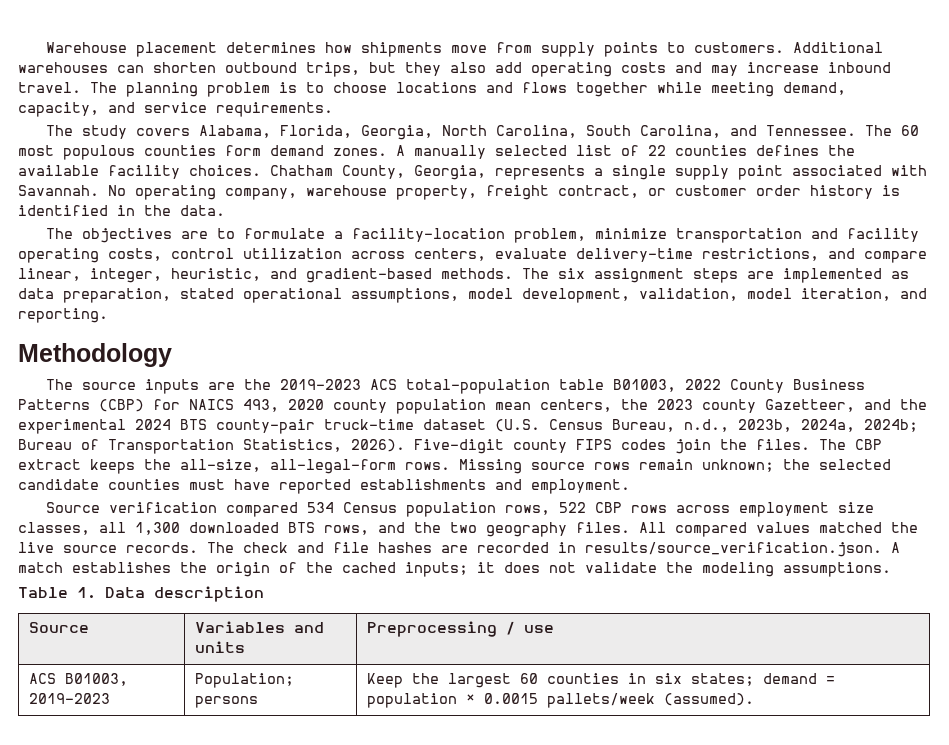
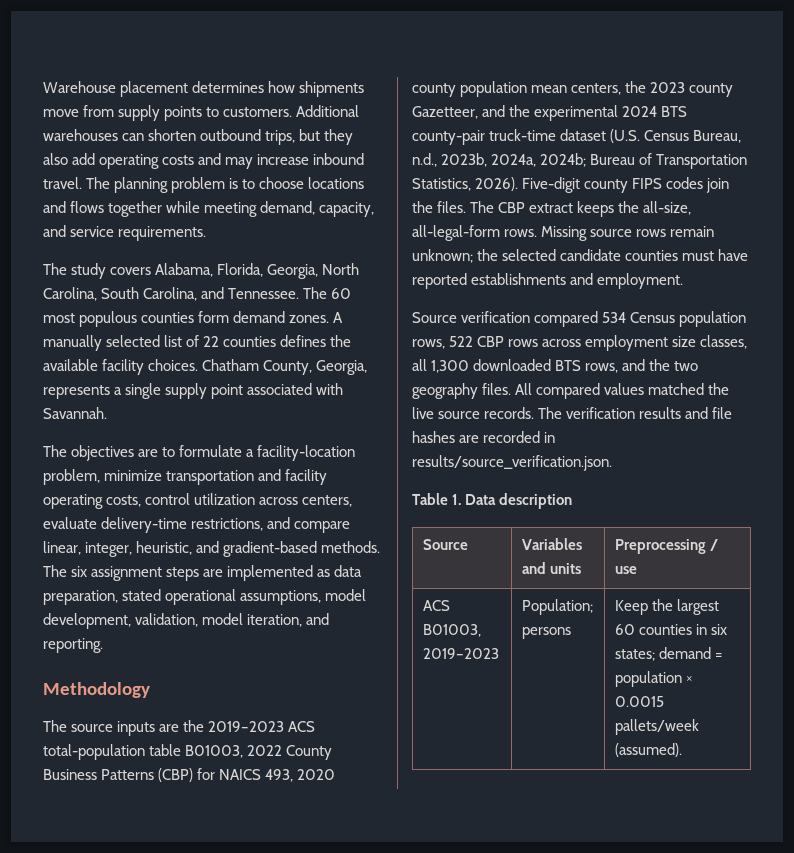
[108,185,900,200] [18,205,225,216] No operating company, warehouse property, freight contract, or customer order history is identified in the data. -> (107, 413) none
[243,542,288,553] check -> [566,407,682,419] verification results
[891,542,900,553] [18,562,891,577] A match establishes the origin of the cached inputs; it does not validate the modeling assumptions. -> (612, 463) none

